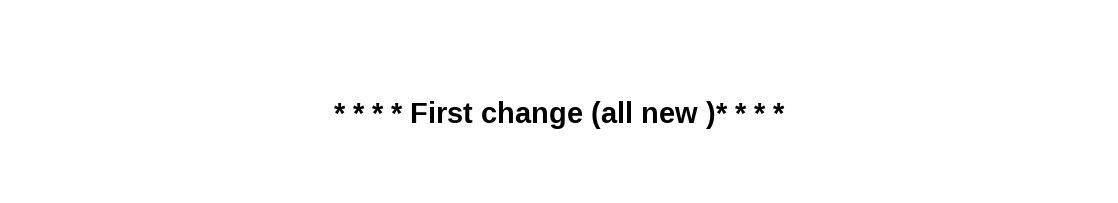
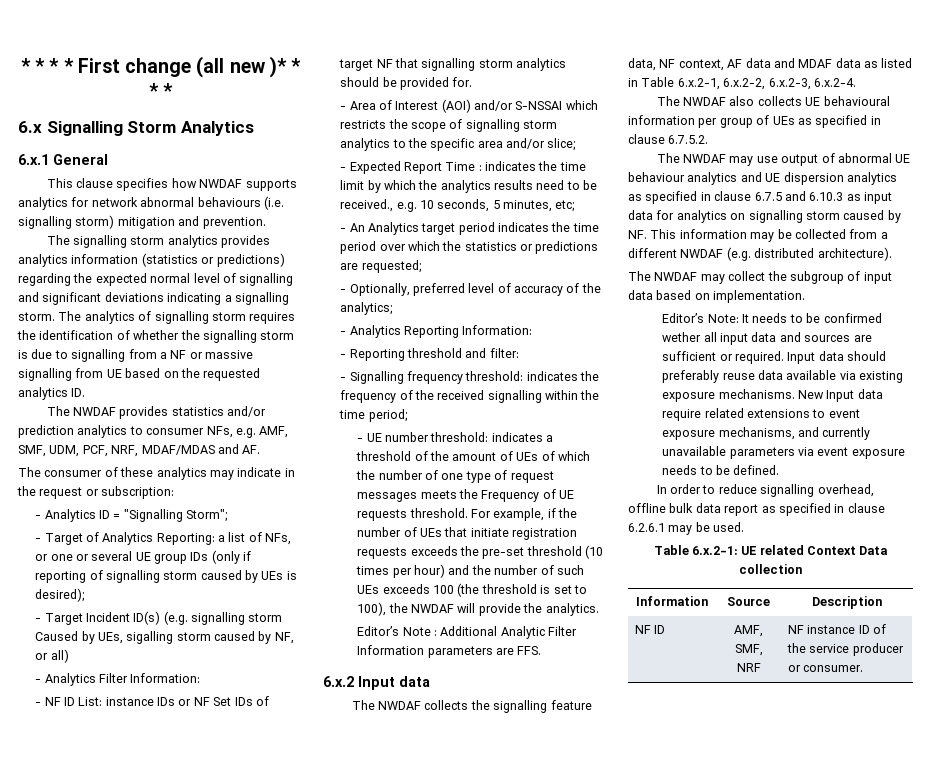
(785, 113) none -> [18,121,254,136] [18,154,108,165] [46,178,297,191] [18,196,284,210] [18,215,266,229] [46,235,271,248] [18,253,285,267] [18,273,294,286] [18,292,289,305] [18,311,296,324] [17,330,295,343] [18,349,253,362] [18,368,261,381] [18,387,86,400] [46,406,267,419] [18,425,289,438] [18,444,261,457] [18,467,295,480] [17,486,175,499] [35,509,228,522] [35,532,292,545] [35,550,252,564] [35,570,297,583] [35,588,85,602] [35,611,283,625] [35,631,294,644] [35,649,69,663] [35,673,201,686] [35,696,269,706] [339,58,567,71] [340,77,473,90] [340,99,598,113] [340,119,558,132] [340,138,576,151] [340,161,586,174] [340,180,598,193] [340,199,575,212] [340,222,599,235] [340,241,599,254] [340,260,421,273] [340,283,601,296] [340,302,393,315] [340,325,533,338] [340,348,519,361] [340,371,600,384] [340,390,600,403] [339,409,407,422] [357,432,554,442] [356,451,590,461] [356,470,554,483] [357,489,575,502] [357,508,578,521] [357,527,578,540] [357,545,604,559] [356,564,584,578] [357,583,587,597] [357,602,599,616] [357,626,578,639] [357,645,542,658] [323,676,430,690] [351,700,592,713] [628,58,913,71] [628,77,856,90] [656,96,890,106] [628,115,881,128] [628,134,709,144] [656,153,911,166] [628,172,897,185] [628,191,892,204] [628,210,901,223] [628,229,888,242] [628,247,892,261] [628,271,892,284] [628,290,806,303] [662,313,882,323] [662,332,872,345] [662,351,887,364] [662,370,904,383] [662,389,883,402] [662,408,860,421] [662,427,871,440] [662,446,905,459] [662,465,780,475] [656,484,874,497] [628,503,885,516] [628,522,745,535] [653,545,889,555] [739,564,802,574] [636,596,708,606] [727,597,770,606] [812,596,882,609] [635,625,666,634] [734,625,763,637] [734,644,763,656] [736,663,761,672] [788,624,887,634] [787,643,904,656] [788,665,864,672] // 6.x Signalling Storm Analytics // 6.x.1 General // This clause specifies how NWDAF supports analytics for network abnormal behaviours (i.e. signalling storm) mitigation and prevention. // The signalling storm analytics provides analytics information (statistics or predictions) regarding the expected normal level of signalling and significant deviations indicating a signalling storm. The analytics of signalling storm requires the identification of whether the signalling storm is due to signalling from a NF or massive signalling from UE based on the requested analytics ID. // The NWDAF provides statistics and/or prediction analytics to consumer NFs, e.g. AMF, SMF, UDM, PCF, NRF, MDAF/MDAS and AF. // The consumer of these analytics may indicate in the request or subscription: // - Analytics ID = "Signalling Storm"; // - Target of Analytics Reporting: a list of NFs, or one or several UE group IDs (only if reporting of signalling storm caused by UEs is desired); // - Target Incident ID(s) (e.g. signalling storm Caused by UEs, sigalling storm caused by NF, or all) // - Analytics Filter Information: // - NF ID List: instance IDs or NF Set IDs of target NF that signalling storm analytics should be provided for. // - Area of Interest (AOI) and/or S-NSSAI which restricts the scope of signalling storm analytics to the specific area and/or slice; // - Expected Report Time : indicates the time limit by which the analytics results need to be received., e.g. 10 seconds, 5 minutes, etc; // - An Analytics target period indicates the time period over which the statistics or predictions are requested; // - Optionally, preferred level of accuracy of the analytics; // - Analytics Reporting Information: // - Reporting threshold and filter: // - Signalling frequency threshold: indicates the frequency of the received signalling within the time period; // - UE number threshold: indicates a threshold of the amount of UEs of which the number of one type of request messages meets the Frequency of UE requests threshold. For example, if the number of UEs that initiate registration requests exceeds the pre-set threshold (10 times per hour) and the number of such UEs exceeds 100 (the threshold is set to 100), the NWDAF will provide the analytics. // Editor’s Note : Additional Analytic Filter Information parameters are FFS. // 6.x.2 Input data // The NWDAF collects the signalling feature data, NF context, AF data and MDAF data as listed in Table 6.x.2-1, 6.x.2-2, 6.x.2-3, 6.x.2-4. // The NWDAF also collects UE behavioural information per group of UEs as specified in clause 6.7.5.2. // The NWDAF may use output of abnormal UE behaviour analytics and UE dispersion analytics as specified in clause 6.7.5 and 6.10.3 as input data for analytics on signalling storm caused by NF. This information may be collected from a different NWDAF (e.g. distributed architecture). // The NWDAF may collect the subgroup of input data based on implementation. // Editor’s Note: It needs to be confirmed wether all input data and sources are sufficient or required. Input data should preferably reuse data available via existing exposure mechanisms. New Input data require related extensions to event exposure mechanisms, and currently unavailable parameters via event exposure needs to be defined. // In order to reduce signalling overhead, offline bulk data report as specified in clause 6.2.6.1 may be used. // Table 6.x.2-1: UE related Context Data collection // Information | Source | Description // NF ID | AMF, SMF, NRF | NF instance ID of the service producer or consumer.

